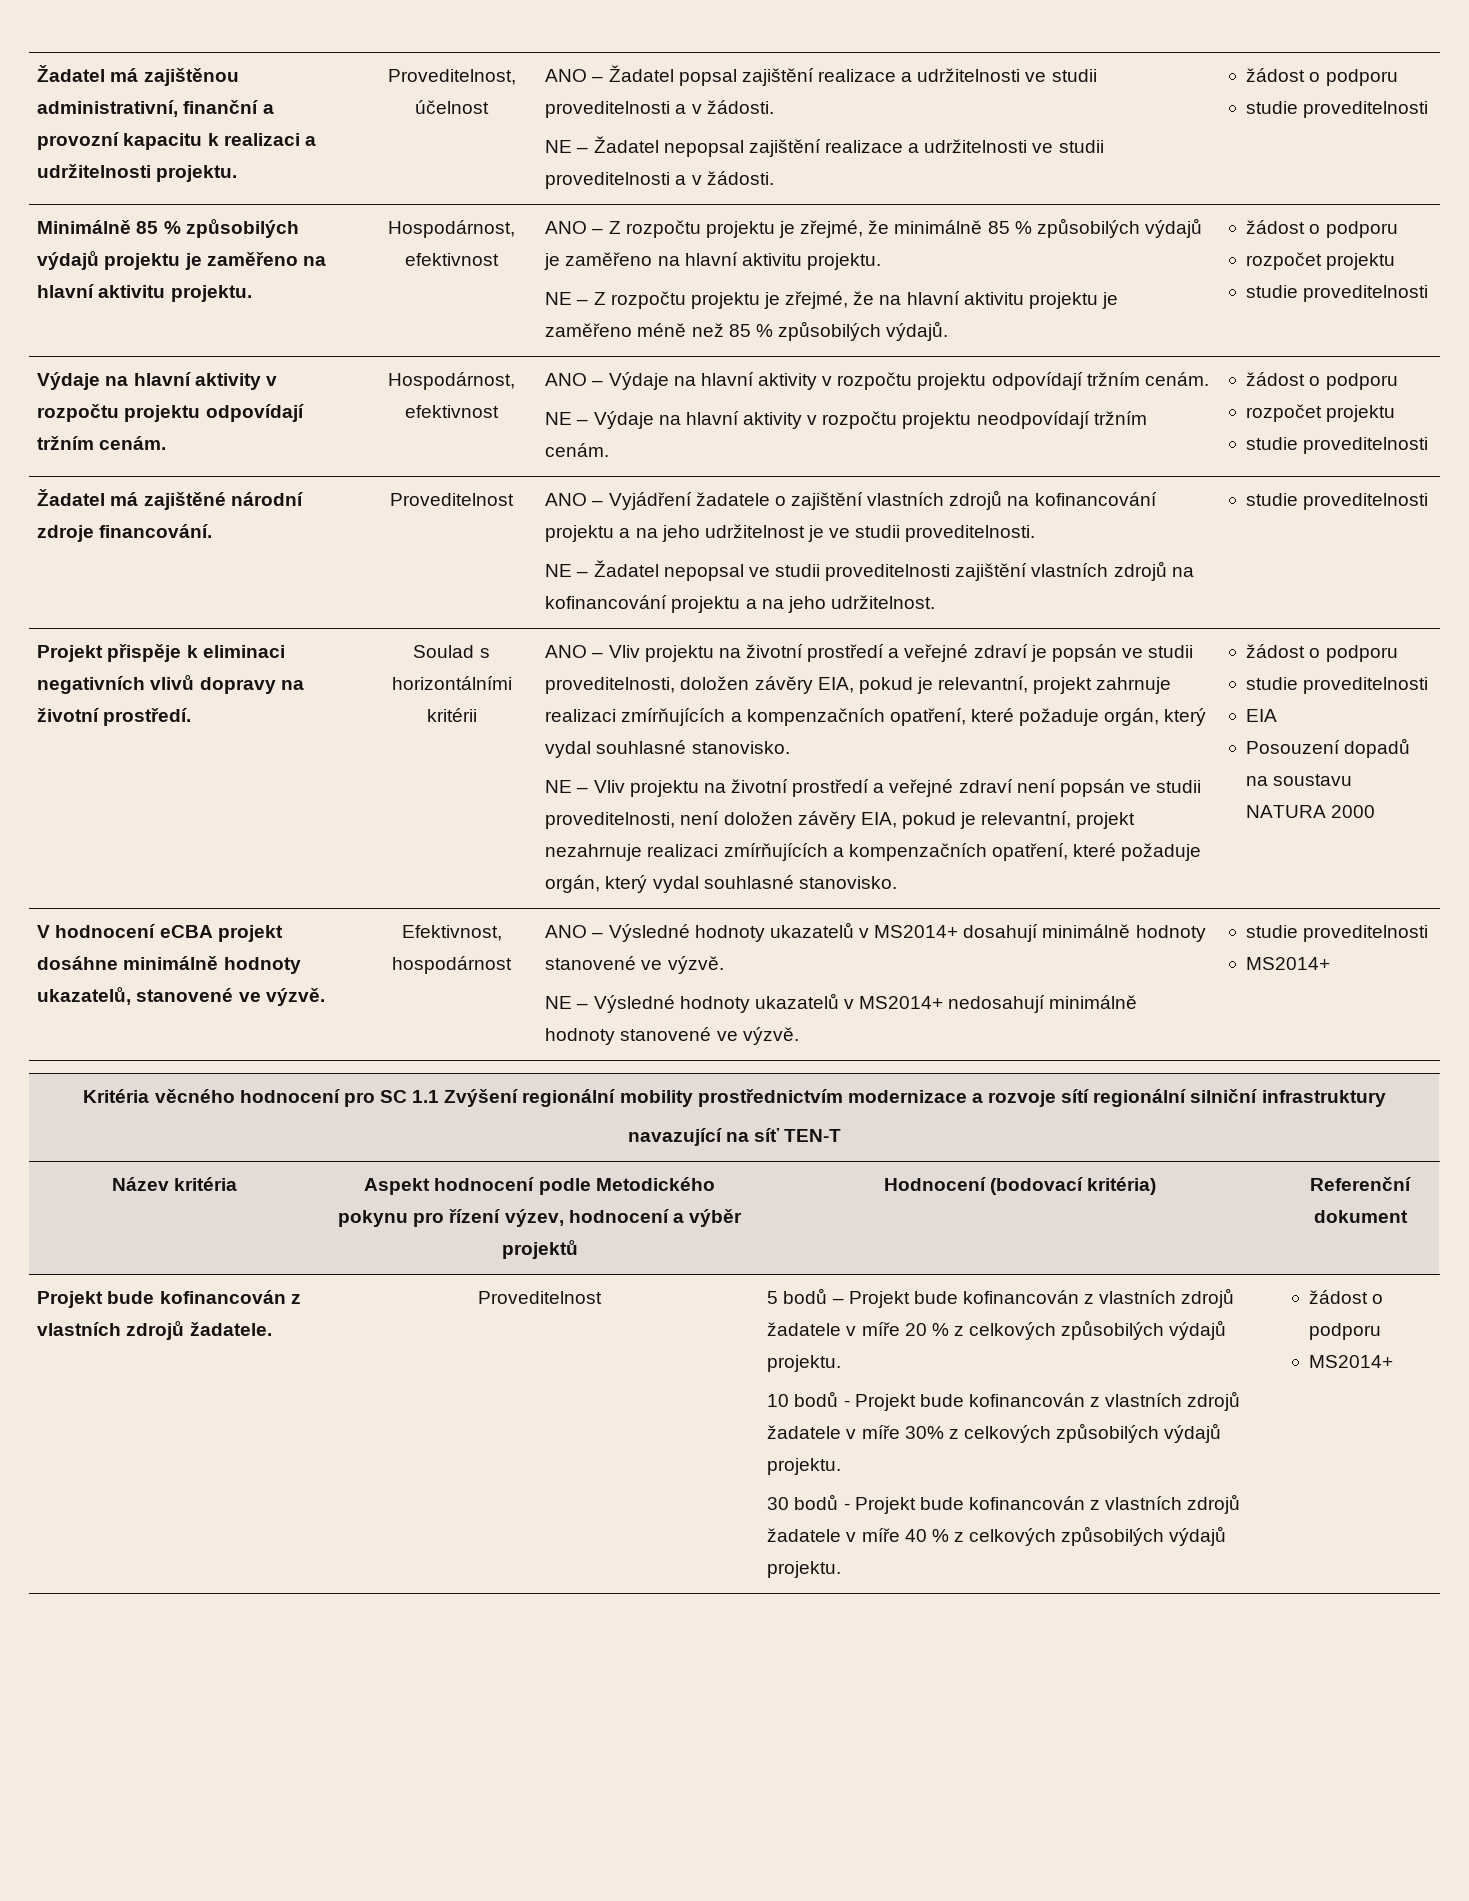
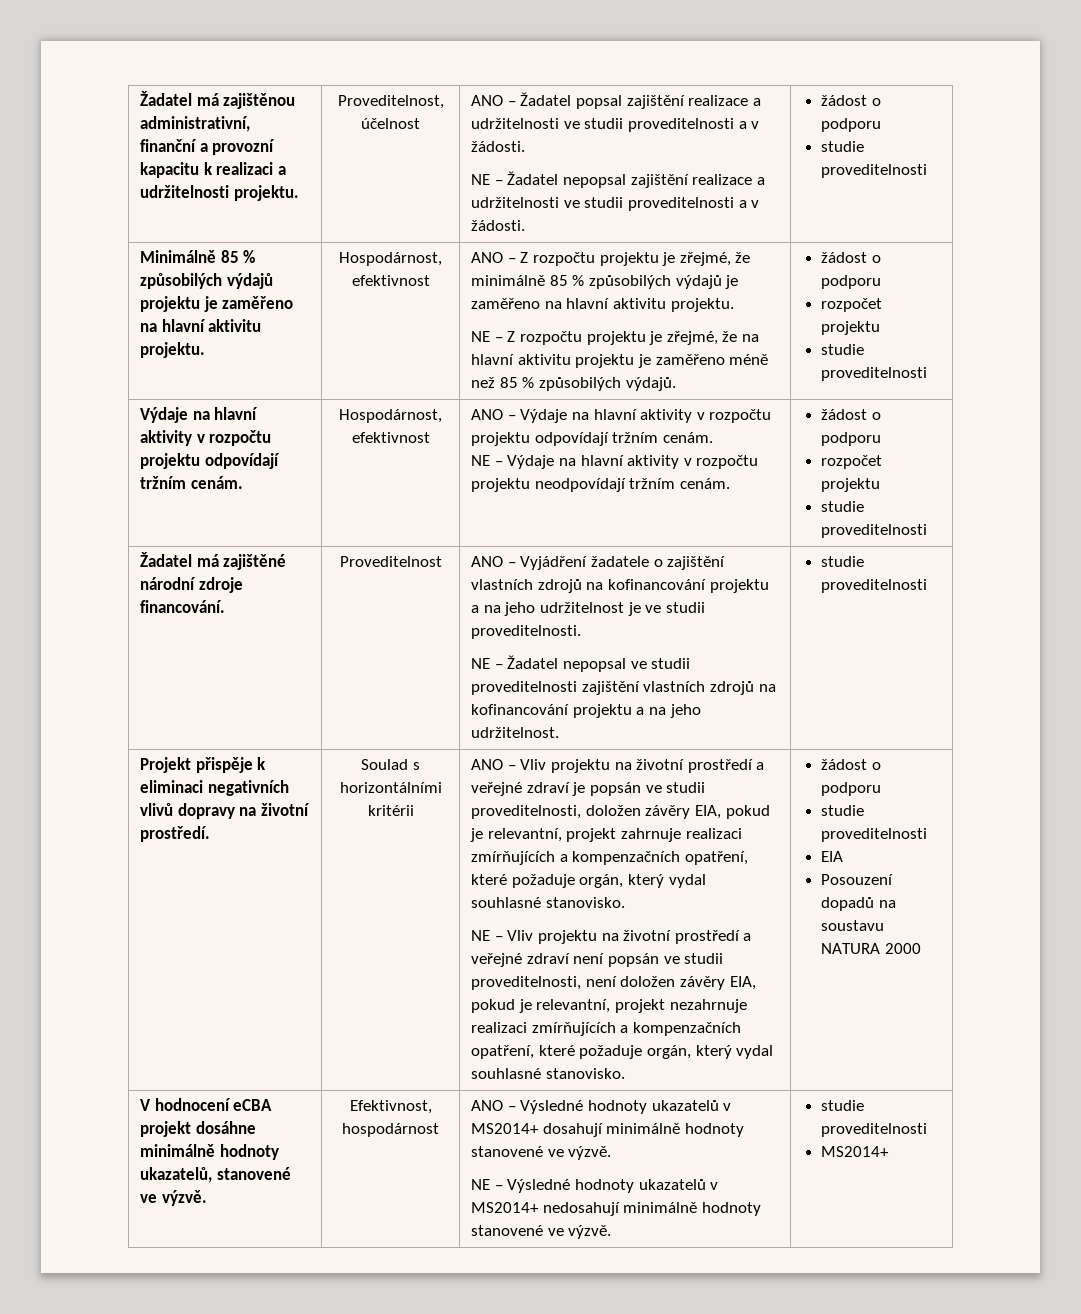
[83,1089,1386,1107] [627,1128,842,1146] [111,1177,238,1191] [364,1177,715,1195] [338,1209,742,1227] [501,1240,578,1259] [883,1177,1157,1195] [1310,1177,1411,1191] [1313,1210,1408,1223] [37,1290,301,1308] [37,1321,272,1340] [477,1291,602,1304] [767,1288,1235,1308] [767,1320,1227,1340] [767,1355,842,1372] [767,1391,1241,1411] [767,1423,1222,1443] [767,1458,842,1475] [767,1494,1241,1514] [767,1526,1227,1546] [767,1561,842,1578] [1309,1290,1384,1304] [1309,1323,1382,1340] [1309,1355,1394,1368] // Kritéria věcného hodnocení pro SC 1.1 Zvýšení regionální mobility prostřednictvím modernizace a rozvoje sítí regionální silniční infrastruktury // navazující na síť TEN-T // Název kritéria | Aspekt hodnocení podle Metodického pokynu pro řízení výzev, hodnocení a výběr projektů | Hodnocení (bodovací kritéria) | Referenční dokument // Projekt bude kofinancován z vlastních zdrojů žadatele. | Proveditelnost | 5 bodů – Projekt bude kofinancován z vlastních zdrojů žadatele v míře 20 % z celkových způsobilých výdajů projektu. // 10 bodů - Projekt bude kofinancován z vlastních zdrojů žadatele v míře 30% z celkových způsobilých výdajů projektu. // 30 bodů - Projekt bude kofinancován z vlastních zdrojů žadatele v míře 40 % z celkových způsobilých výdajů projektu. | žádost o podporu // MS2014+ -> (890, 1151) none

